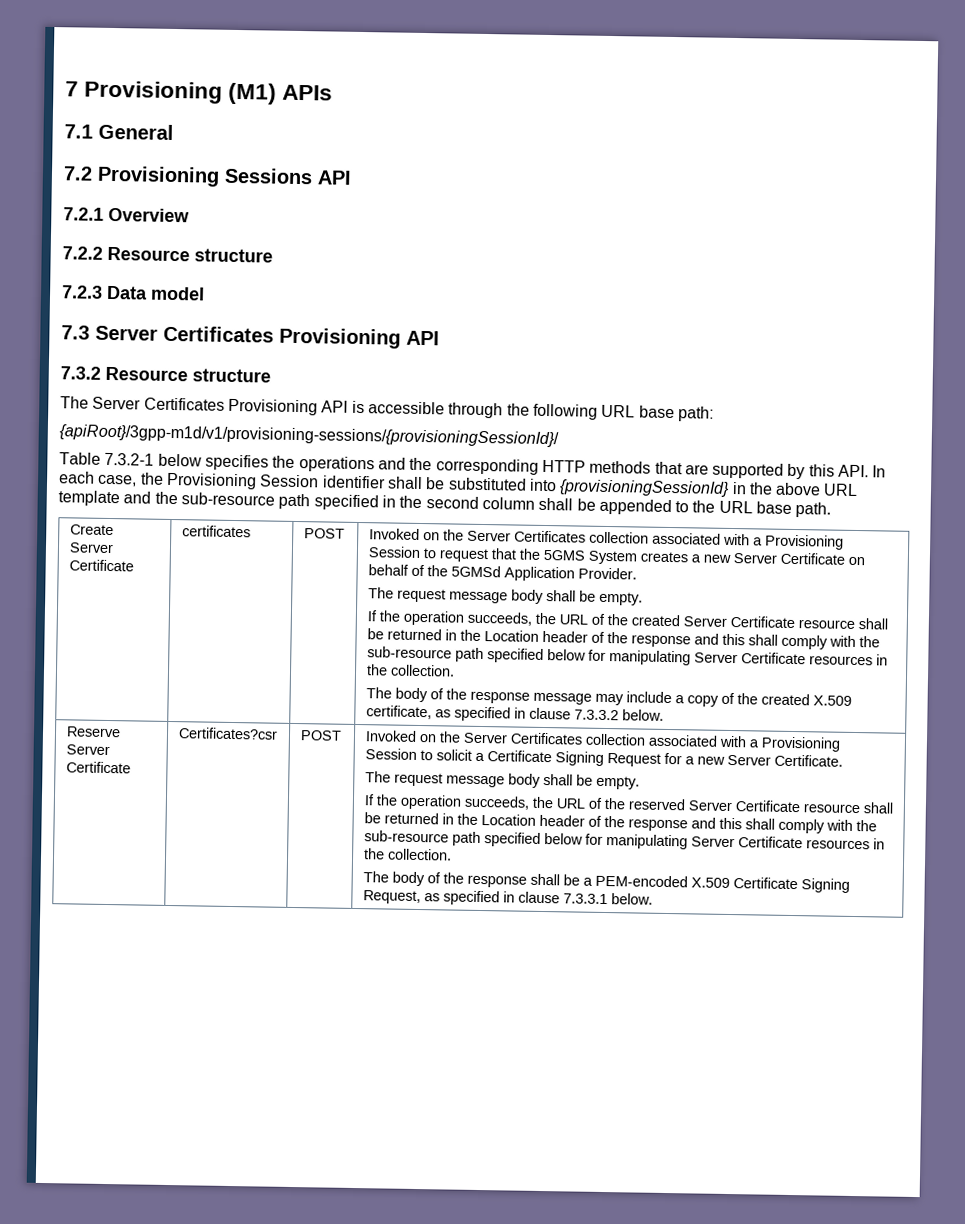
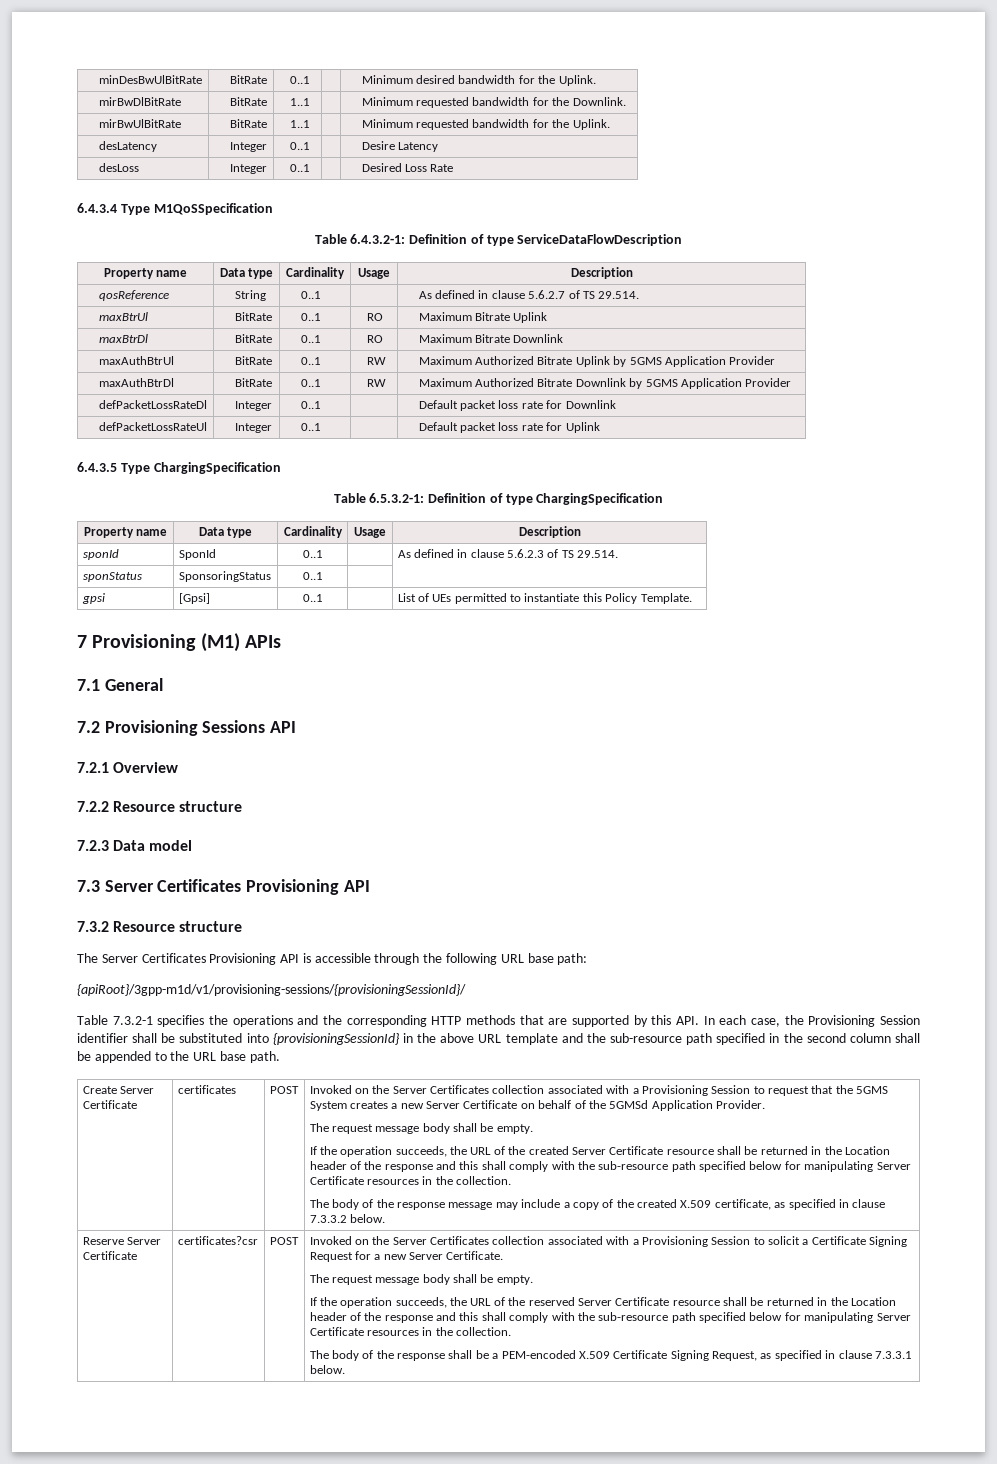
(65, 89) none -> [98,75,202,84] [229,75,267,84] [289,76,310,84] [361,75,596,86] [98,97,181,106] [229,97,267,106] [289,98,310,106] [361,97,626,108] [98,119,181,128] [229,119,267,128] [289,120,310,128] [361,119,610,130] [98,141,157,152] [229,142,267,152] [289,142,310,150] [361,141,439,152] [98,163,139,172] [229,164,267,174] [289,164,310,172] [361,163,454,172] [77,203,273,215] [314,234,683,246] [103,268,188,279] [219,268,274,279] [286,267,345,279] [358,268,390,279] [570,267,633,279] [98,290,169,301] [234,290,266,301] [300,291,321,299] [418,290,640,299] [98,312,148,321] [234,312,272,321] [300,313,321,321] [366,313,383,321] [418,312,548,323] [98,334,148,343] [234,334,272,343] [300,335,321,343] [366,335,383,343] [418,334,564,343] [98,356,174,365] [234,356,272,365] [300,357,321,365] [366,357,386,365] [418,356,776,367] [98,378,174,387] [234,378,272,387] [300,379,321,387] [366,379,386,387] [418,378,792,389] [98,400,207,409] [234,401,272,411] [300,401,321,409] [418,400,616,411] [98,422,207,431] [234,423,272,433] [300,423,321,431] [418,422,600,433] [77,462,281,474] [333,493,664,505] [83,527,168,538] [198,527,253,538] [283,526,343,538] [354,527,386,538] [518,526,581,538] [82,549,119,560] [178,549,216,560] [302,550,323,558] [397,549,619,558] [82,572,142,582] [178,571,271,582] [302,572,323,580] [81,593,105,604] [178,593,210,604] [302,594,323,602] [397,593,692,604] minDesBwUlBitRate | BitRate | 0..1 | | Minimum desired bandwidth for the Uplink. // mirBwDlBitRate | BitRate | 1..1 | | Minimum requested bandwidth for the Downlink. // mirBwUlBitRate | BitRate | 1..1 | | Minimum requested bandwidth for the Uplink. // desLatency | Integer | 0..1 | | Desire Latency // desLoss | Integer | 0..1 | | Desired Loss Rate // 6.4.3.4 Type M1QoSSpecification // Table 6.4.3.2-1: Definition of type ServiceDataFlowDescription // Property name | Data type | Cardinality | Usage | Description // qosReference | String | 0..1 | | As defined in clause 5.6.2.7 of TS 29.514. // maxBtrUl | BitRate | 0..1 | RO | Maximum Bitrate Uplink // maxBtrDl | BitRate | 0..1 | RO | Maximum Bitrate Downlink // maxAuthBtrUl | BitRate | 0..1 | RW | Maximum Authorized Bitrate Uplink by 5GMS Application Provider // maxAuthBtrDl | BitRate | 0..1 | RW | Maximum Authorized Bitrate Downlink by 5GMS Application Provider // defPacketLossRateDl | Integer | 0..1 | | Default packet loss rate for Downlink // defPacketLossRateUl | Integer | 0..1 | | Default packet loss rate for Uplink // 6.4.3.5 Type ChargingSpecification // Table 6.5.3.2-1: Definition of type ChargingSpecification // Property name | Data type | Cardinality | Usage | Description // sponId | SponId | 0..1 | | As defined in clause 5.6.2.3 of TS 29.514. // sponStatus | SponsoringStatus | 0..1 | | // gpsi | [Gpsi] | 0..1 | | List of UEs permitted to instantiate this Policy Template. //
[157,453,202,467] below -> (153, 1020) none
[177,727,278,740] Certificates?csr -> [177,1236,258,1245] certificates?csr

